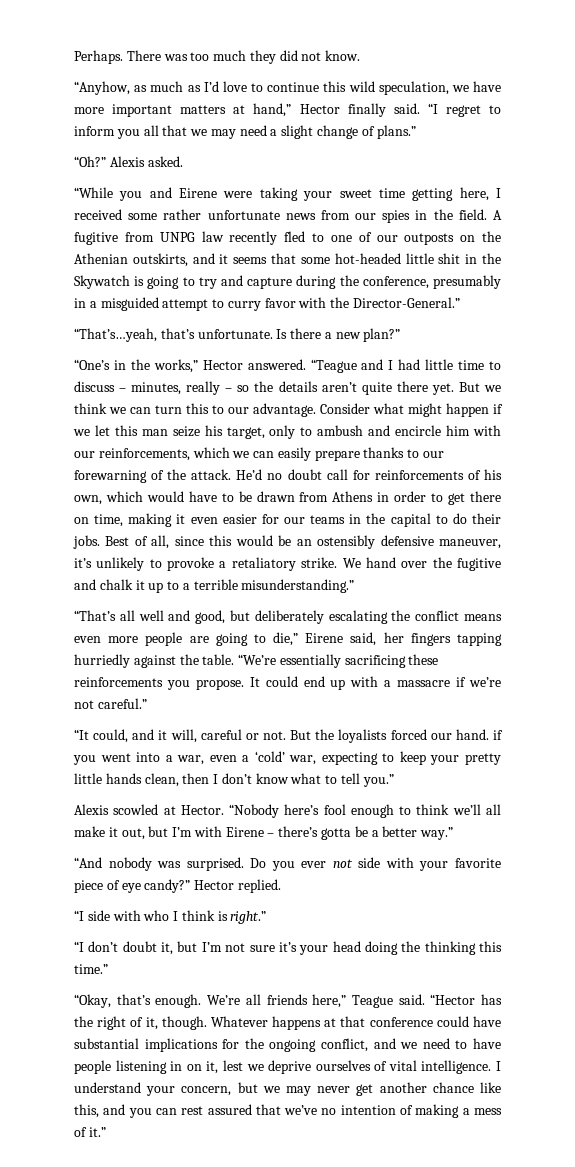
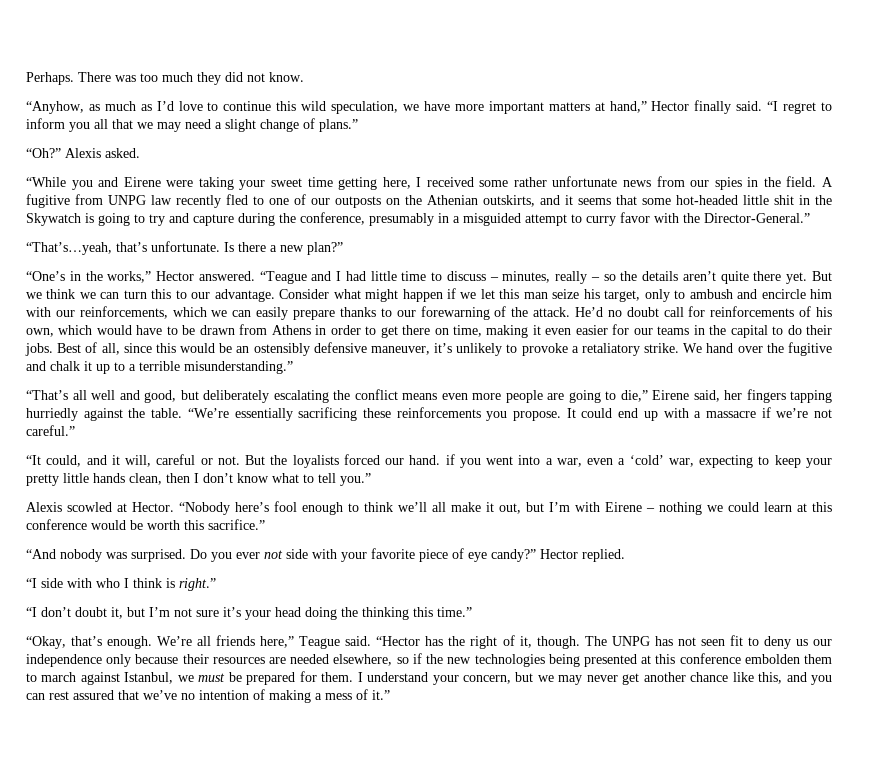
[278,826,454,840] there’s gotta be a better way.” -> [659,502,832,515] [26,519,265,530] nothing we could learn at this conference would be worth this sacrifice.”
[210,1016,501,1030] [74,1038,502,1052] [74,1060,492,1074] Whatever happens at that conference could have substantial implications for the ongoing conflict, and we need to have people listening in on it, lest we deprive ourselves of vital intelligence. -> [584,635,832,649] [26,653,833,667] [26,671,354,685] The UNPG has not seen fit to deny us our independence only because their resources are needed elsewhere, so if the new technologies being presented at this conference embolden them to march against Istanbul, we must be prepared for them.

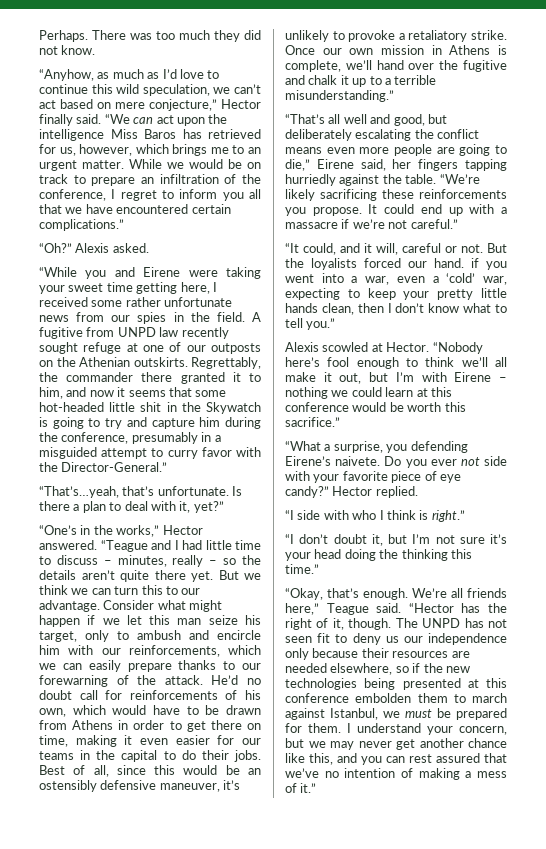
[423,100,779,114] have more important matters at hand,” Hector finally said. “I -> [233,84,261,94] [39,99,261,111] [39,114,228,126] [39,129,261,141] [39,144,262,156] [39,159,261,171] [39,174,261,186] [39,189,116,201] can’t act based on mere conjecture,” Hector finally said. “We can act upon the intelligence Miss Baros has retrieved for us, however, which brings me to an urgent matter. While we would be on track to prepare an infiltration of the conference, I
[157,118,358,132] may need a slight change of plans.” -> [85,204,231,214] [39,219,124,231] have encountered certain complications.”
[108,195,146,205] UNPG -> [117,327,156,337] UNPD
[226,194,264,205] fled to -> [39,342,138,354] sought refuge at
[483,195,560,207] outskirts, and -> [133,357,261,369] [39,372,261,384] [39,387,114,399] outskirts. Regrettably, the commander there granted it to him, and now
(234, 220) none -> [199,417,221,427] him
[280,242,343,255] new plan?” -> [82,501,224,513] plan to deal with it, yet?”
[683,343,703,353] We -> [285,45,507,55] [285,60,372,72] Once our own mission in Athens is complete, we’ll
[234,408,293,421] essentially -> [285,189,315,201] likely
[26,549,186,562] “And nobody was surprised. -> [285,441,468,453] [285,456,381,466] “What a surprise, you defending Eirene’s naivete.
[611,636,650,646] UNPG -> [422,618,461,628] UNPD

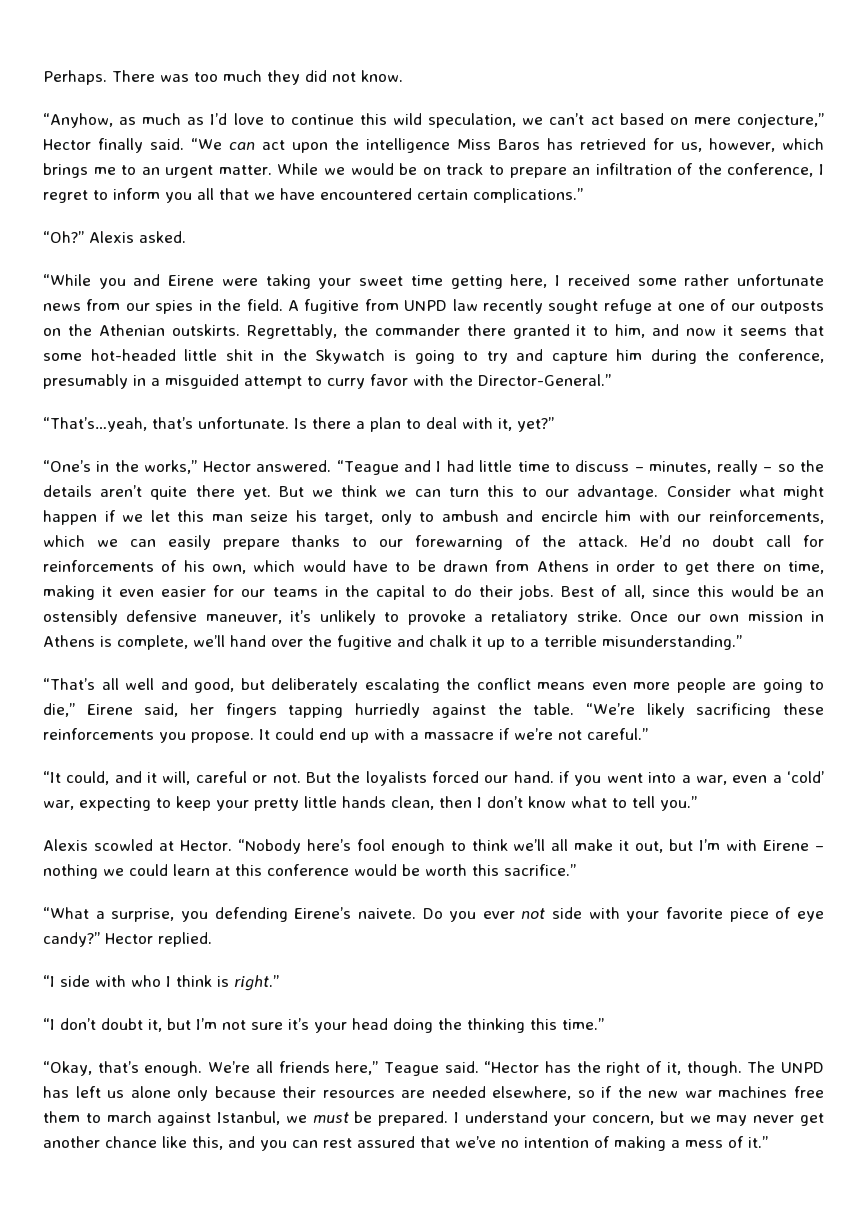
[488,619,507,628] [285,633,507,645] not seen fit to deny us our independence -> [75,1086,171,1098] left us alone
[285,678,507,690] [285,693,412,703] technologies being presented at this conference embolden -> [684,1086,824,1098] war machines free
[456,708,507,720] [285,723,341,733] prepared for them. -> [378,1111,449,1126] prepared.

